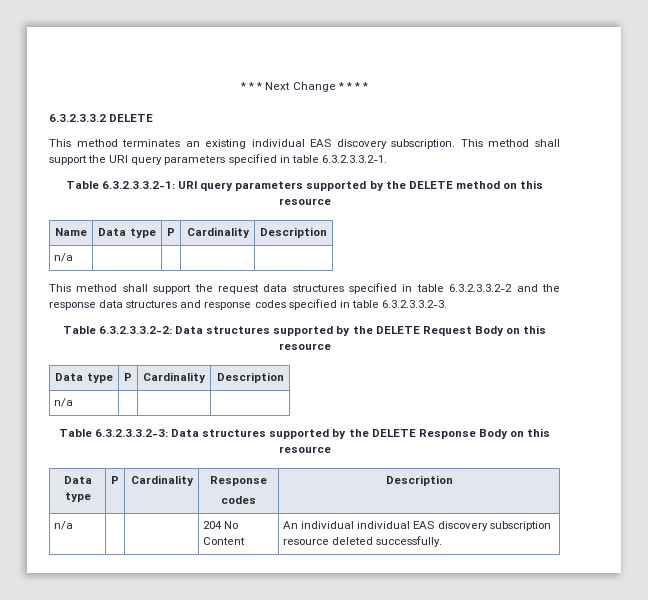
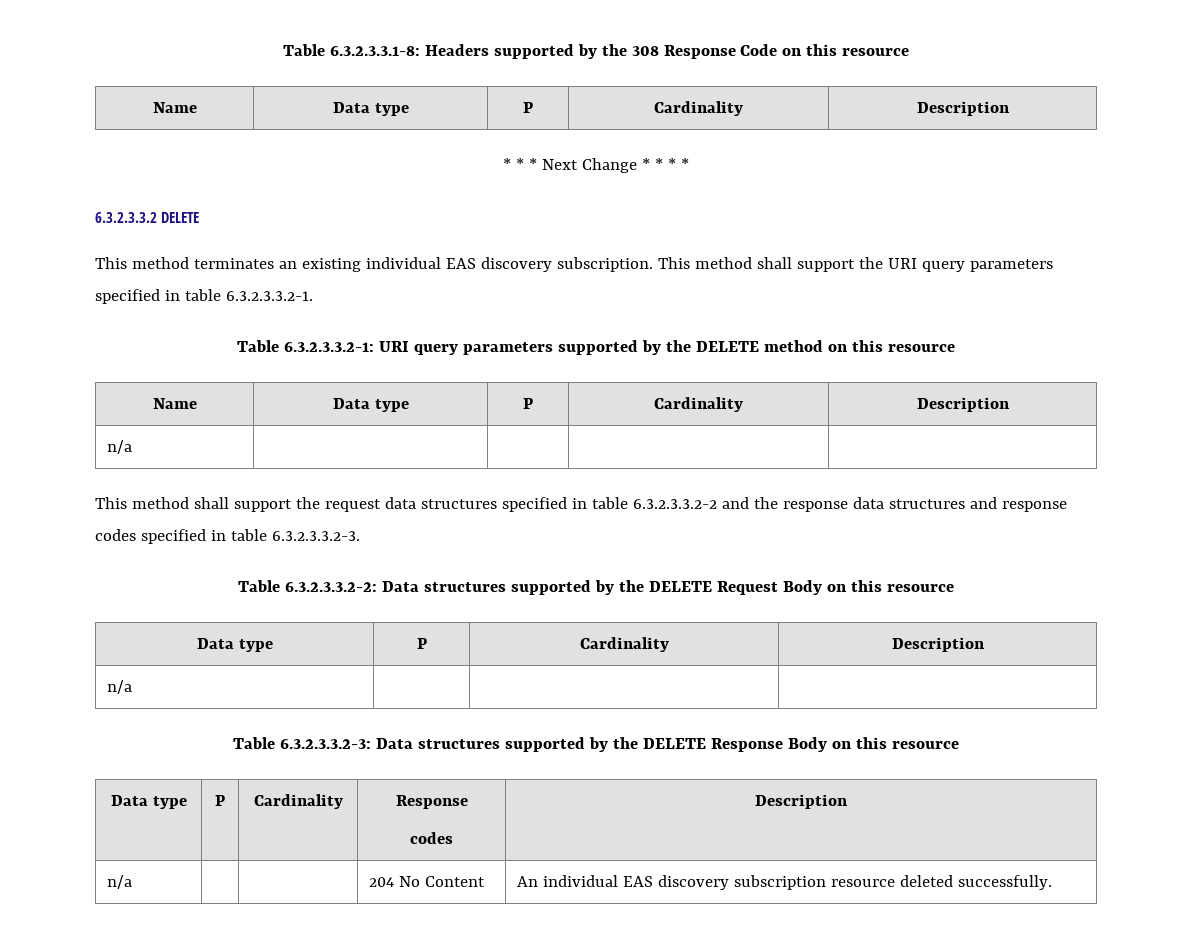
(240, 86) none -> [282,44,910,59] [152,102,197,113] [332,102,409,116] [523,102,533,113] [654,101,743,116] [916,101,1010,116] Table 6.3.2.3.3.1-8: Headers supported by the 308 Response Code on this resource // Name | Data type | P | Cardinality | Description //
[357,521,411,529] individual -> (619, 881) none

